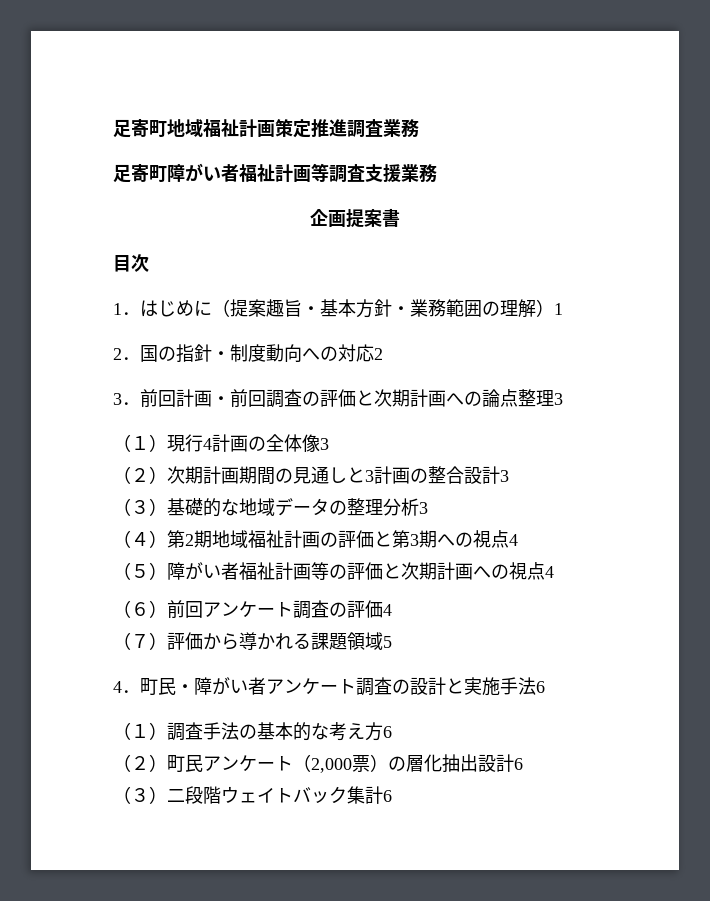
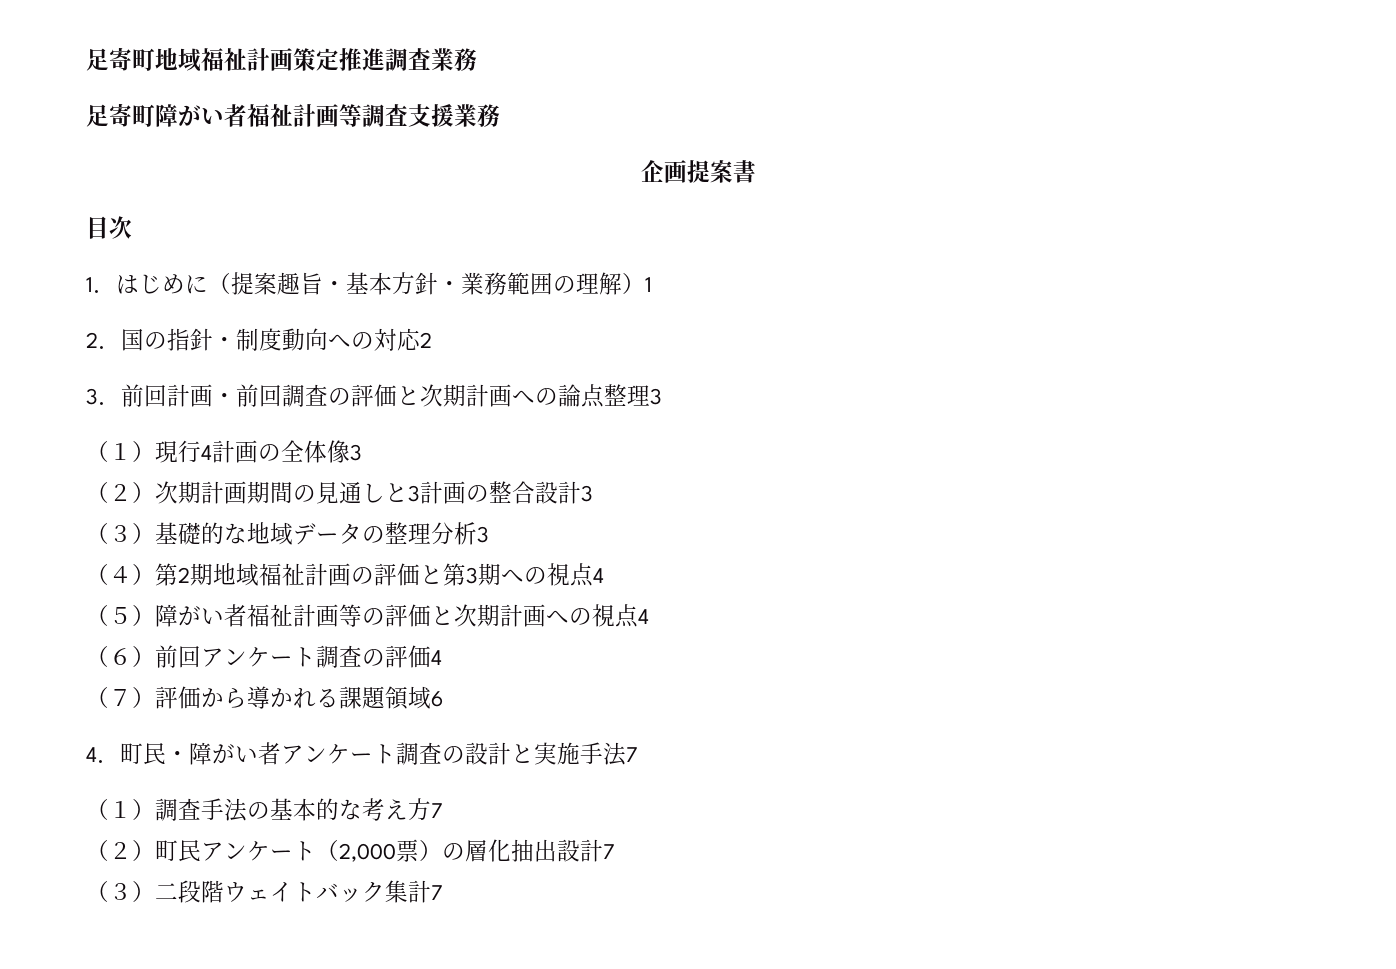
[383,636,392,648] 5 -> [431,691,443,707] 6
[536,681,545,693] 6 -> [626,747,638,762] 7
[383,726,392,738] 6 -> [431,803,443,818] 7
[514,758,523,770] 6 -> [603,844,615,859] 7
[383,790,392,802] 6 -> [431,885,443,900] 7

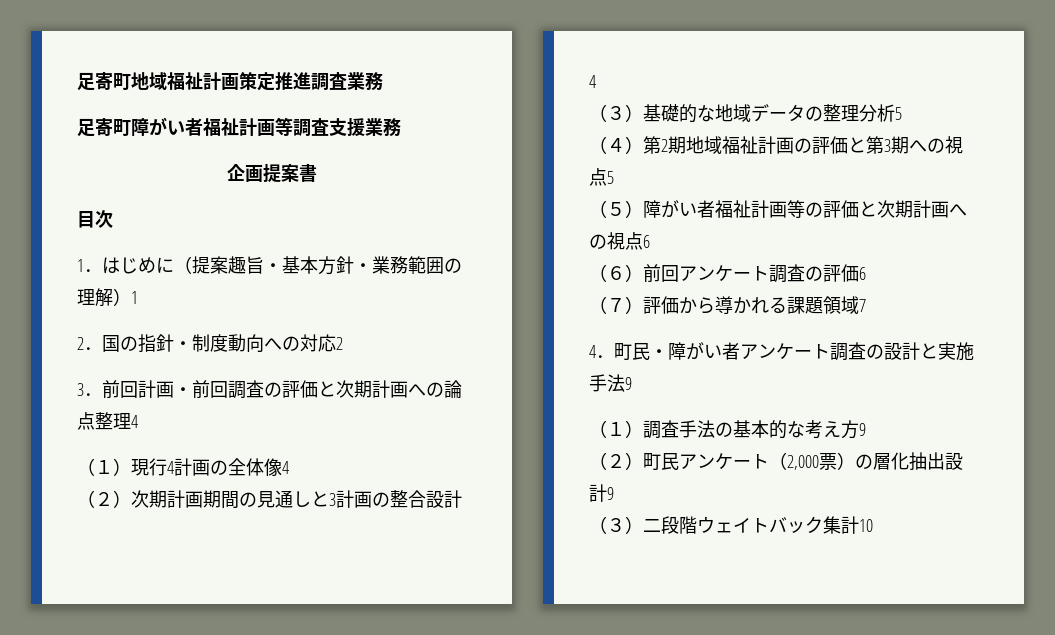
[650,388,662,405] 3 -> [131,415,138,428] 4
[350,444,362,461] 3 -> [282,461,289,474] 4
[581,485,593,502] 3 -> [589,75,596,88] 4
[477,526,489,543] 3 -> [895,107,902,120] 5
[593,568,604,583] 4 -> [607,171,614,184] 5
[638,609,649,624] 4 -> [643,235,650,248] 6
[431,650,442,665] 4 -> [859,267,866,280] 6
[431,691,443,707] 6 -> [859,299,866,312] 7
[626,747,638,762] 7 -> [625,377,632,390] 9
[431,803,443,818] 7 -> [859,423,866,436] 9
[603,844,615,859] 7 -> [607,487,614,500] 9
[431,885,443,900] 7 -> [859,519,873,532] 10

